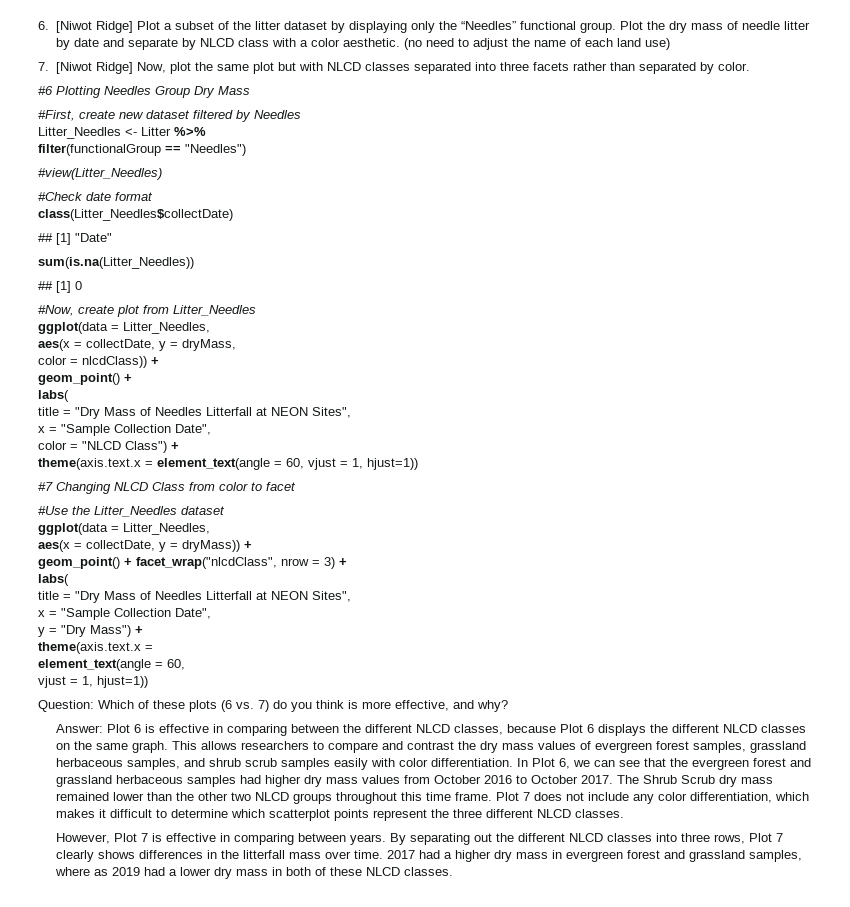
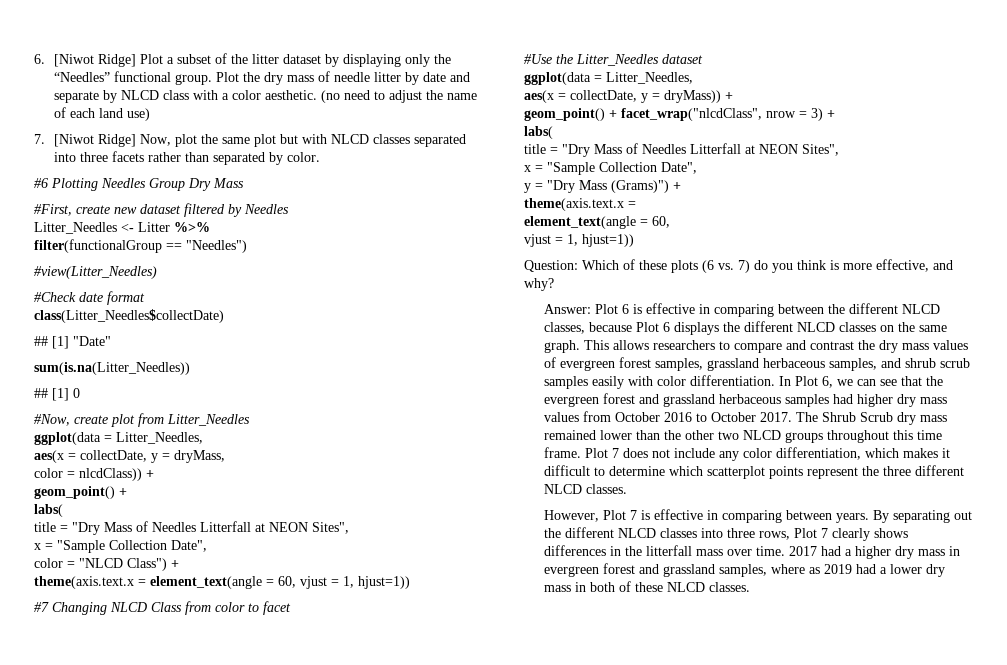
[90,625,131,637] Mass") -> [579,180,669,193] Mass (Grams)")

